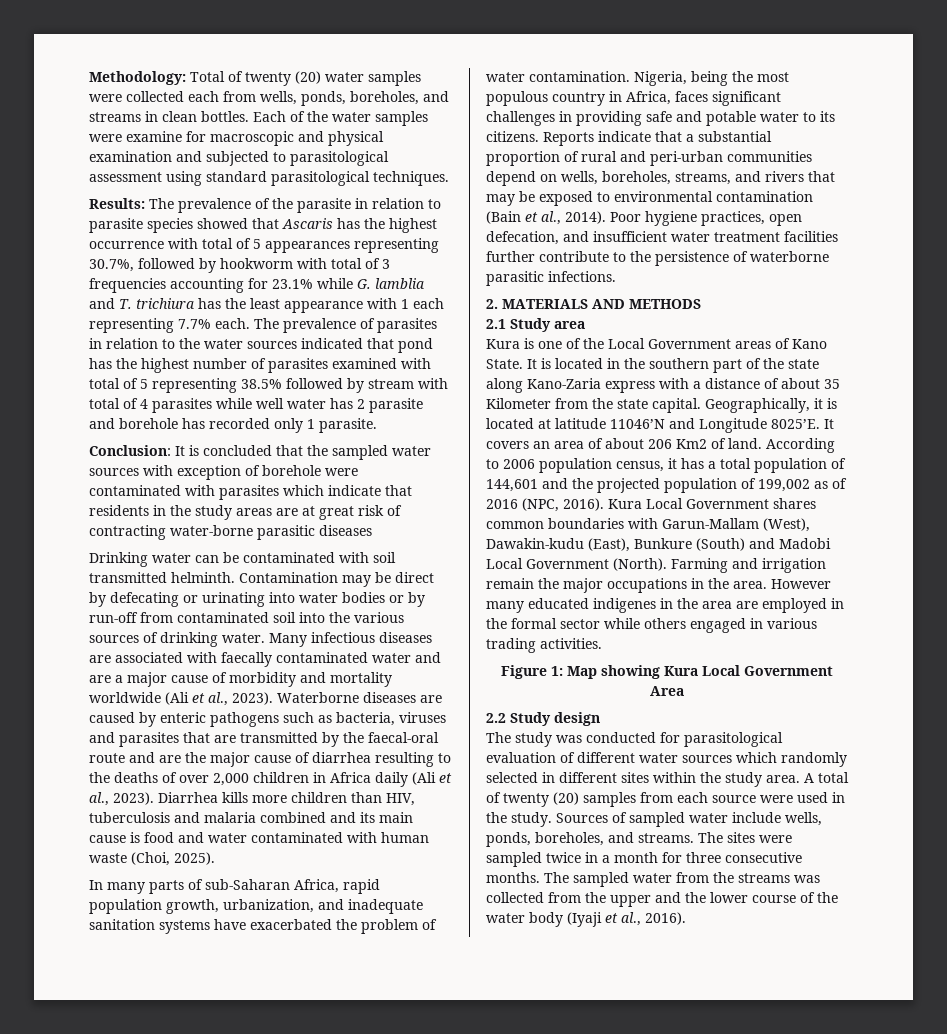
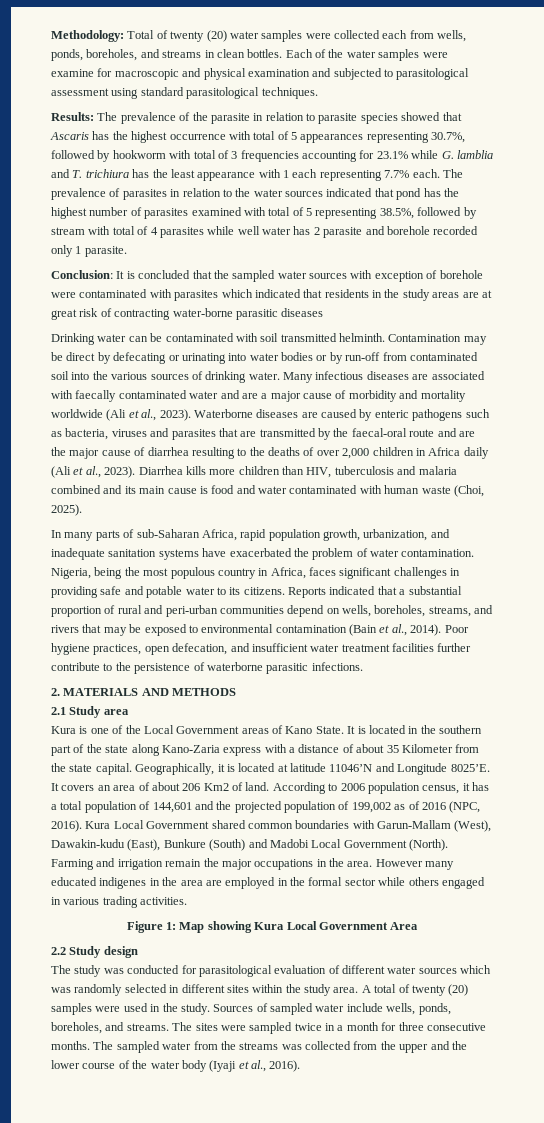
[241,379,282,389] 38.5% -> [379,208,414,219] 38.5%,
[182,418,205,429] has -> (430, 230) none
[328,485,381,496] indicate -> [254,289,301,298] indicated
[598,131,651,142] indicate -> [329,586,376,595] indicated
[773,498,816,509] shares -> [211,820,246,829] shared
(777, 757) none -> [51,987,71,993] was
[640,792,756,803] from each source -> (92, 1009) none

